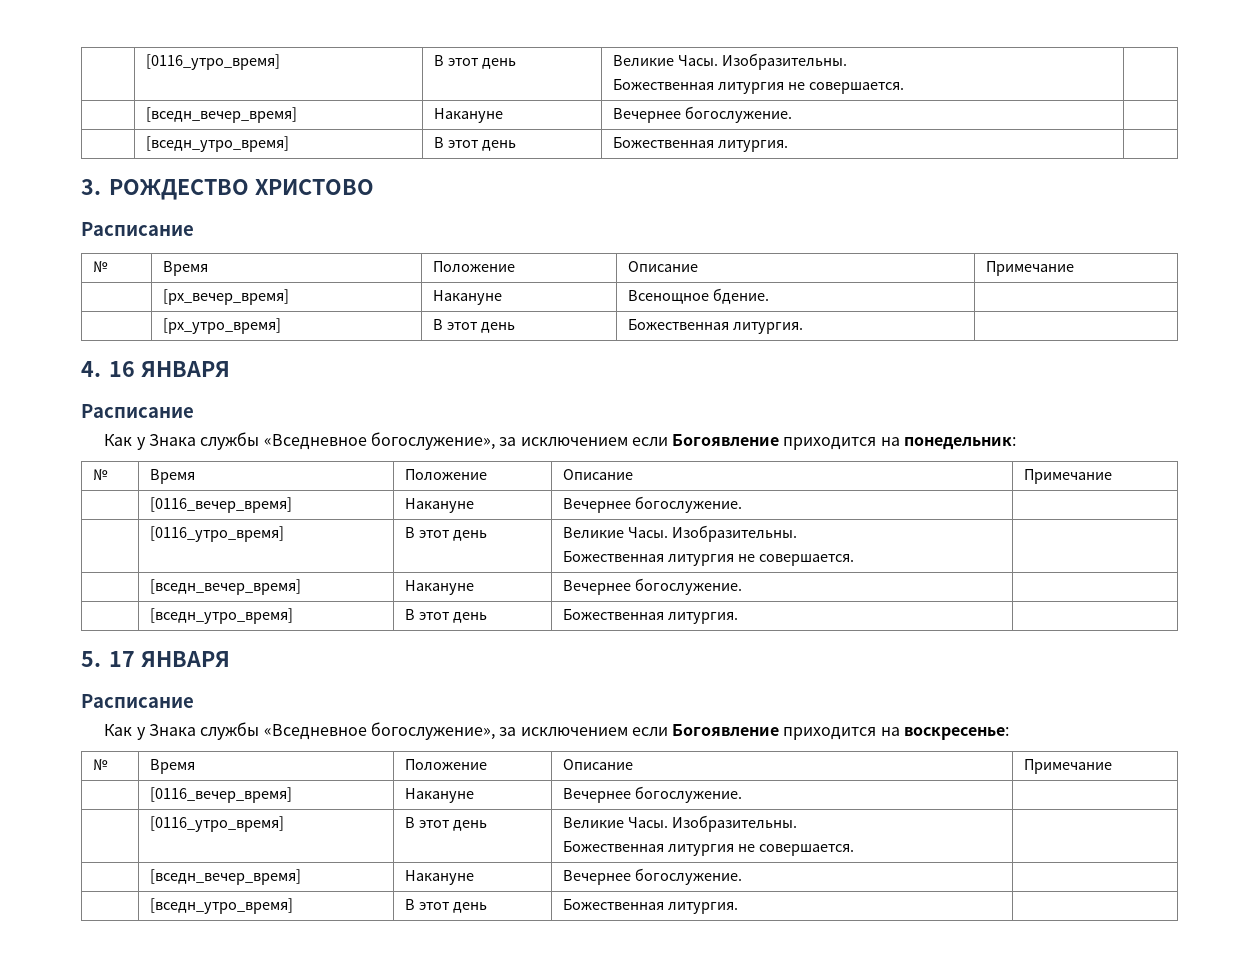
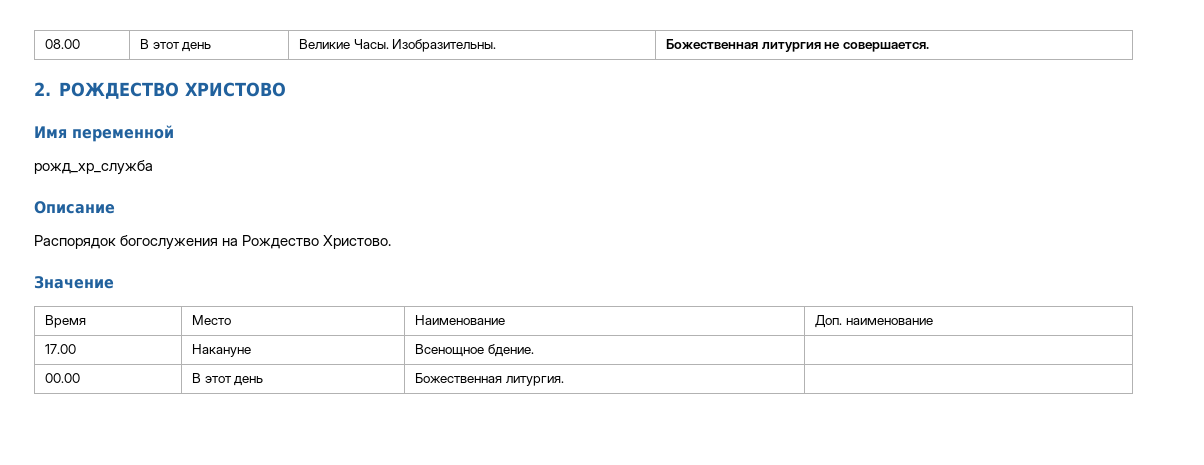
[146,54,281,70] [434,55,517,69] [613,53,848,70] [613,79,905,94] [146,107,298,123] [434,108,504,123] [613,106,793,123] [146,136,290,152] [434,137,517,151] [613,137,789,152] [81,179,374,200] [81,222,194,236] [93,261,109,272] [163,261,209,276] [433,261,516,272] [628,261,699,272] [986,261,1075,276] [163,289,290,305] [433,290,503,305] [628,288,770,304] [163,318,282,334] [433,319,516,333] [628,319,804,334] [81,361,230,377] [81,404,194,418] [104,432,1017,450] [93,469,109,480] [150,469,196,484] [405,469,488,480] [563,469,634,480] [1024,469,1113,484] [150,497,293,513] [405,498,475,513] [563,496,743,513] [150,526,285,542] [405,527,488,541] [563,525,798,542] [563,551,855,566] [150,579,302,595] [405,580,475,595] [563,578,743,595] [150,608,294,624] [405,609,488,623] [563,609,739,624] [81,651,230,667] [81,694,194,708] [104,722,1010,740] [93,759,109,770] [150,759,196,774] [405,759,488,770] [563,759,634,770] [1024,759,1113,774] [150,787,293,803] [405,788,475,803] [563,786,743,803] [150,816,285,832] [405,817,488,831] [563,815,798,832] [563,841,855,856] [150,869,302,885] [405,870,475,885] [563,868,743,885] [150,898,294,914] [405,899,488,913] [563,899,739,914] | [0116_утро_время] | В этот день | Великие Часы. Изобразительны. // Божественная литургия не совершается. | // | [вседн_вечер_время] | Накануне | Вечернее богослужение. | // | [вседн_утро_время] | В этот день | Божественная литургия. | // 3. РОЖДЕСТВО ХРИСТОВО // Расписание // № | Время | Положение | Описание | Примечание // | [рх_вечер_время] | Накануне | Всенощное бдение. | // | [рх_утро_время] | В этот день | Божественная литургия. | // 4. 16 ЯНВАРЯ // Расписание // Как у Знака службы «Вседневное богослужение», за исключением если Богоявление приходится на понедельник: // № | Время | Положение | Описание | Примечание // | [0116_вечер_время] | Накануне | Вечернее богослужение. | // | [0116_утро_время] | В этот день | Великие Часы. Изобразительны. // Божественная литургия не совершается. | // | [вседн_вечер_время] | Накануне | Вечернее богослужение. | // | [вседн_утро_время] | В этот день | Божественная литургия. | // 5. 17 ЯНВАРЯ // Расписание // Как у Знака службы «Вседневное богослужение», за исключением если Богоявление приходится на воскресенье: // № | Время | Положение | Описание | Примечание // | [0116_вечер_время] | Накануне | Вечернее богослужение. | // | [0116_утро_время] | В этот день | Великие Часы. Изобразительны. // Божественная литургия не совершается. | // | [вседн_вечер_время] | Накануне | Вечернее богослужение. | // | [вседн_утро_время] | В этот день | Божественная литургия. | -> [44,39,80,49] [139,39,212,52] [298,39,497,52] [665,39,929,52] [34,82,286,99] [34,125,174,142] [34,160,153,175] [34,201,115,214] [34,235,392,250] [34,276,114,289] [44,315,86,328] [191,315,231,325] [414,315,505,325] [814,315,933,328] [44,344,76,354] [191,344,251,357] [414,344,534,357] [44,373,80,383] [191,373,264,386] [414,373,564,386] 08.00 | В этот день | Великие Часы. Изобразительны. | Божественная литургия не совершается. // 2. РОЖДЕСТВО ХРИСТОВО // Имя переменной // рожд_хр_служба // Описание // Распорядок богослужения на Рождество Христово. // Значение // Время | Место | Наименование | Доп. наименование // 17.00 | Накануне | Всенощное бдение. | // 00.00 | В этот день | Божественная литургия. |

